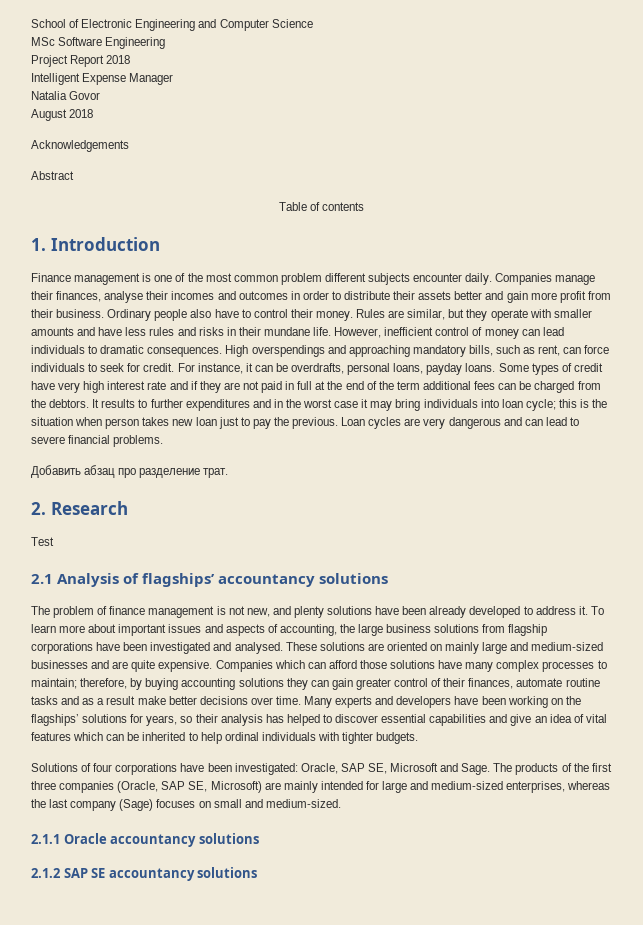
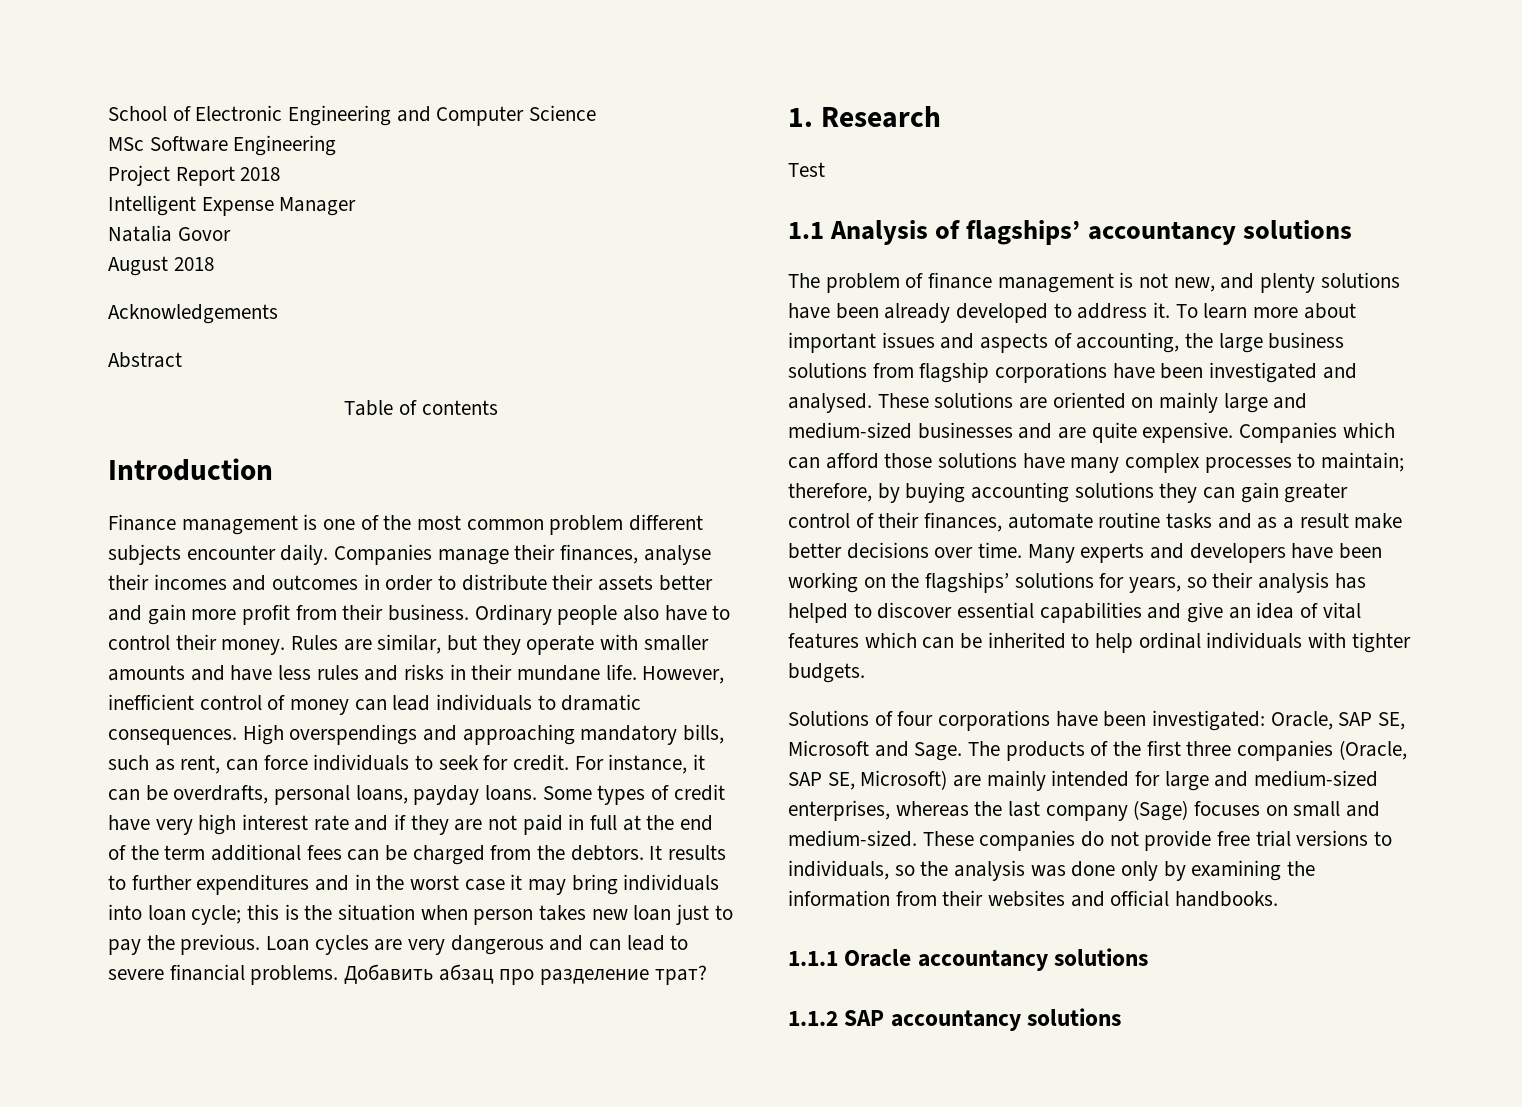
[31,238,46,251] 1. -> (498, 407) none
(164, 441) // -> (339, 975) none
[203,468,229,478] [31,502,46,515] трат. // 2. -> [654,965,707,985] [788,108,813,127] трат? // 1.
[31,574,53,584] 2.1 -> [788,222,824,239] 1.1
[31,834,60,844] // 2.1.1 -> [922,830,1393,851] [788,860,1316,881] [788,890,1279,907] [788,951,838,966] These companies do not provide free trial versions to individuals, so the analysis was done only by examining the information from their websites and official handbooks. // 1.1.1
[31,868,106,878] 2.1.2 SAP SE -> [788,1010,885,1026] 1.1.2 SAP

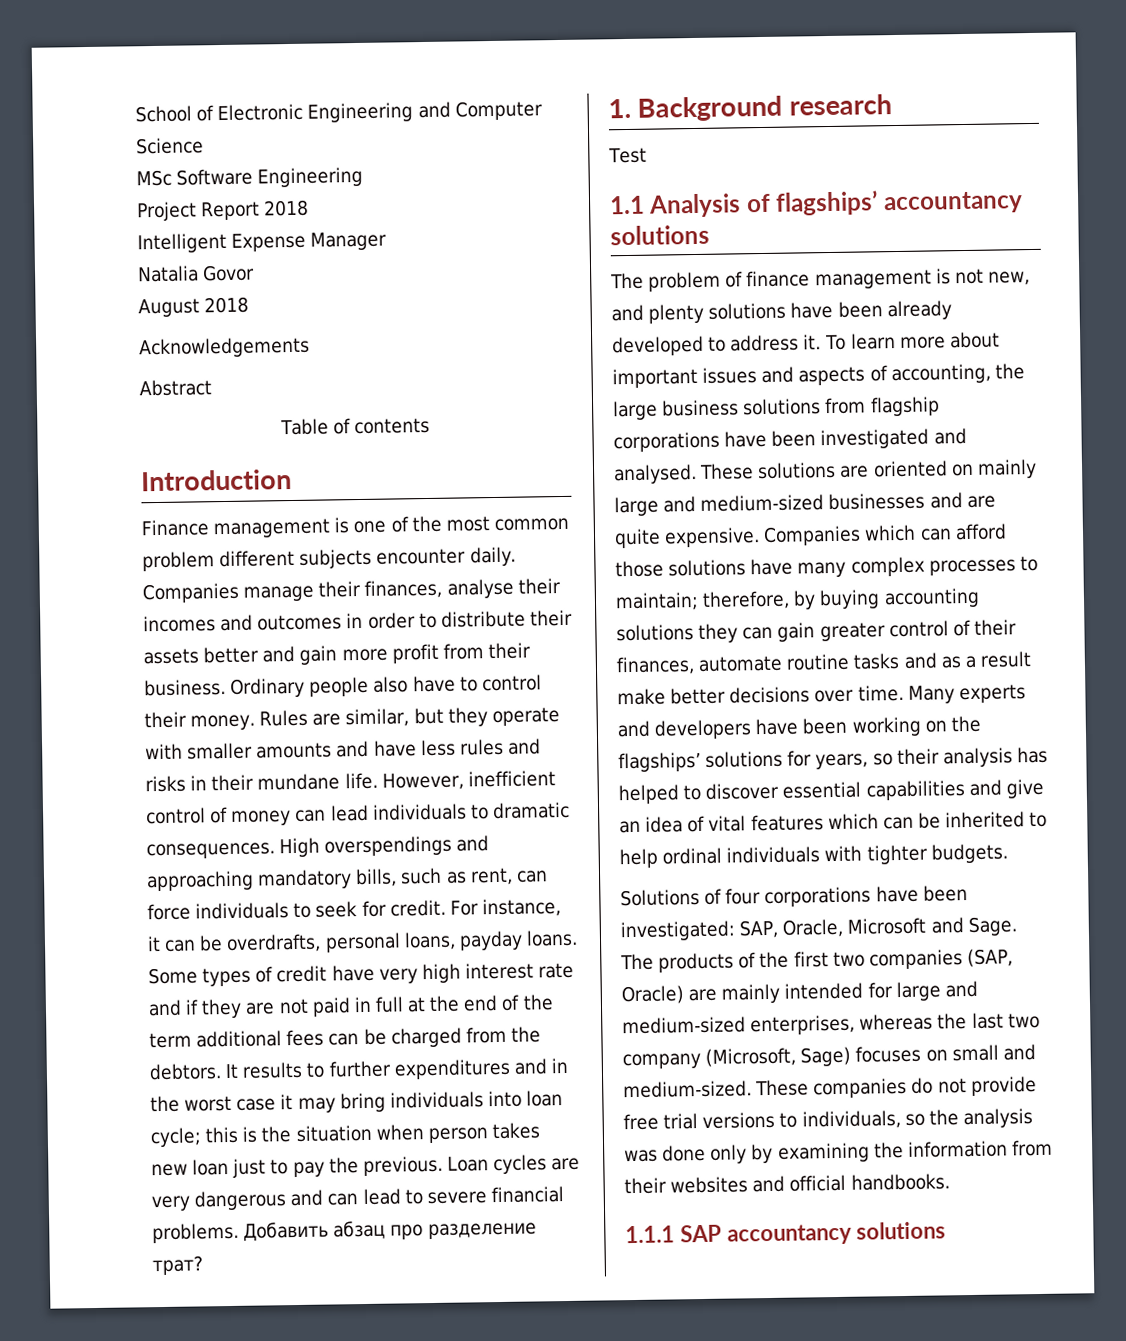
[820,106,941,128] Research -> [637,94,892,122] Background research
[1270,711,1406,730] Oracle, SAP SE, -> [739,918,844,939] SAP, Oracle,
[1186,740,1407,761] [788,770,948,790] three companies (Oracle, SAP SE, Microsoft) -> [832,948,1013,970] [621,985,684,1005] two companies (SAP, Oracle)
[1045,800,1189,821] company (Sage) -> [1007,1012,1040,1029] [622,1046,852,1070] two company (Microsoft, Sage)
[844,948,1149,971] [788,1011,838,1026] Oracle accountancy solutions // 1.1.2 -> (675, 1234) none

